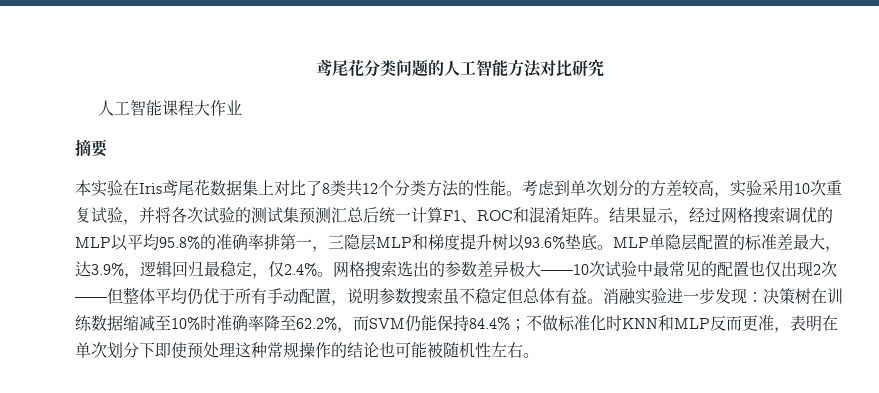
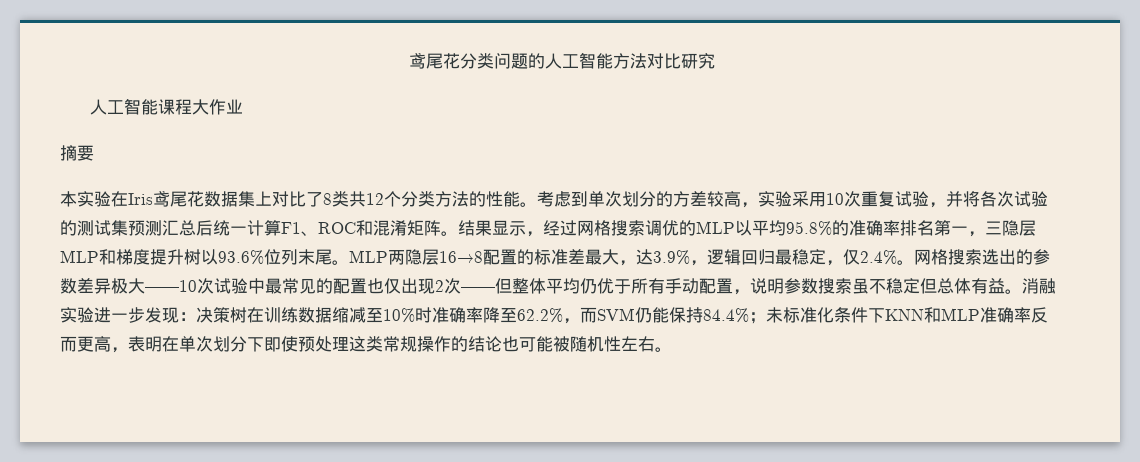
(280, 242) none -> [917,220,934,236] 名
[565,233,697,251] 垫底。MLP单隐层 -> [264,249,483,265] 位列末尾。MLP两隐层16→8
[526,315,774,332] 不做标准化时KNN和MLP反而更准 -> [766,307,1048,323] [60,336,111,352] 未标准化条件下KNN和MLP准确率反而更高
[251,342,267,358] 种 -> [366,336,383,352] 类

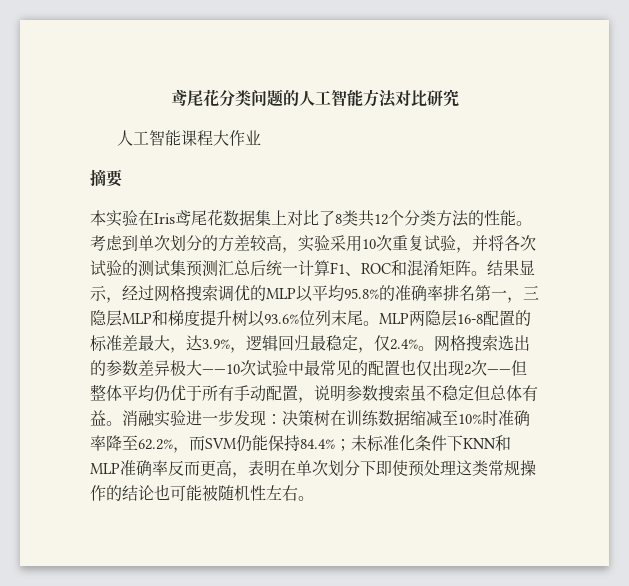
[439,251,483,263] 16→8 -> [457,314,483,324] 16-8

